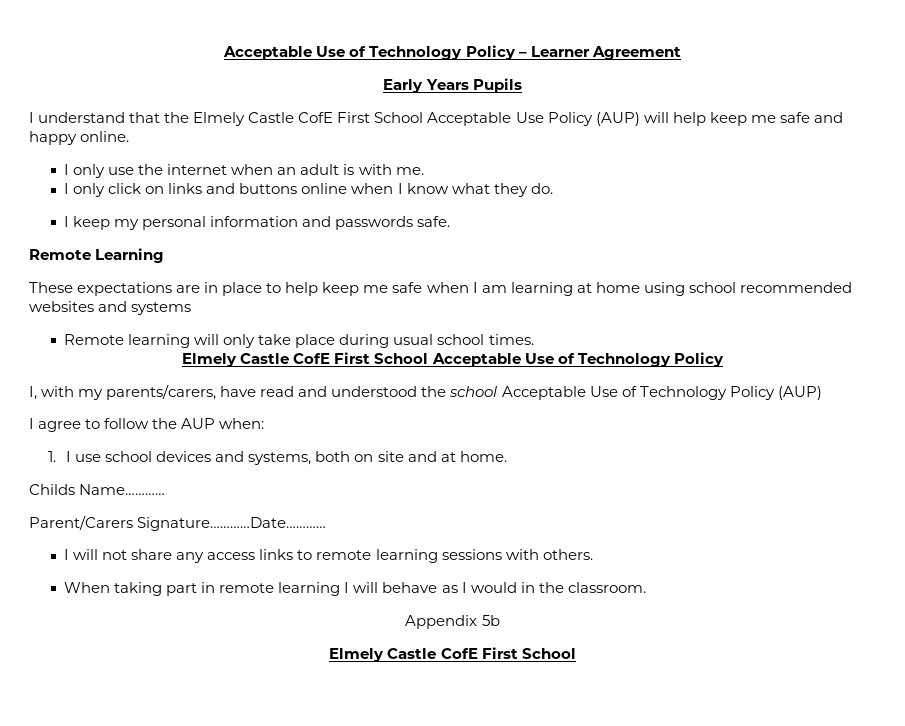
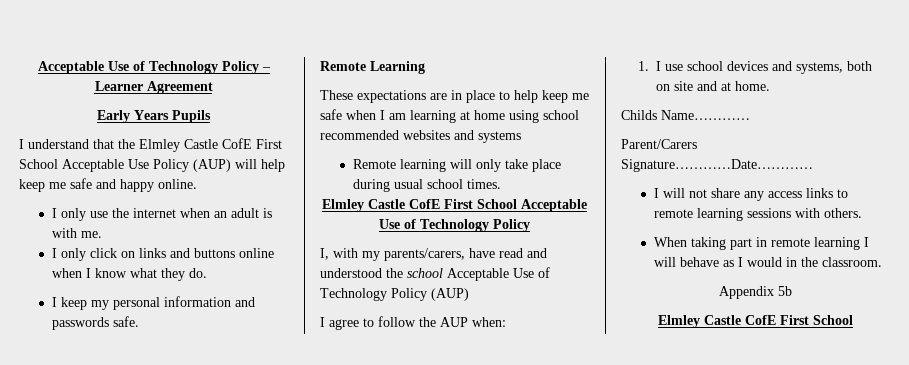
[193,112,246,126] Elmely -> [139,139,180,152] Elmley
[182,353,238,367] Elmely -> [322,199,364,212] Elmley
[329,648,385,662] Elmely -> [658,315,700,328] Elmley

